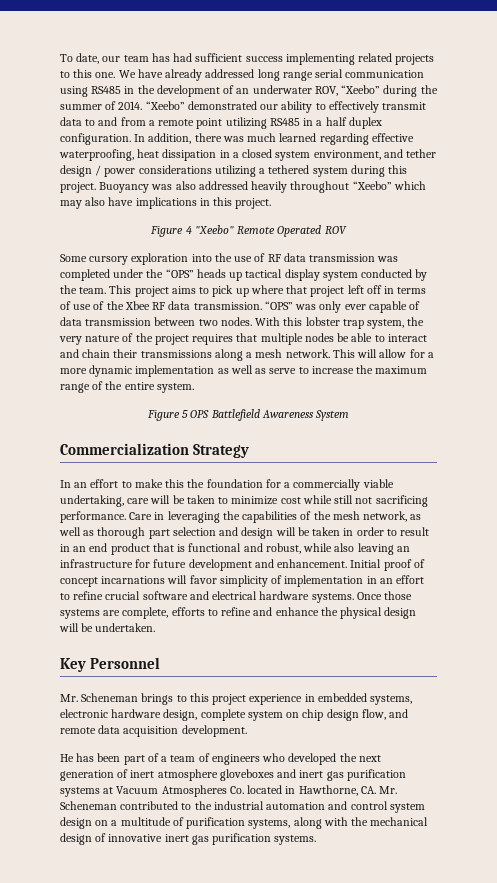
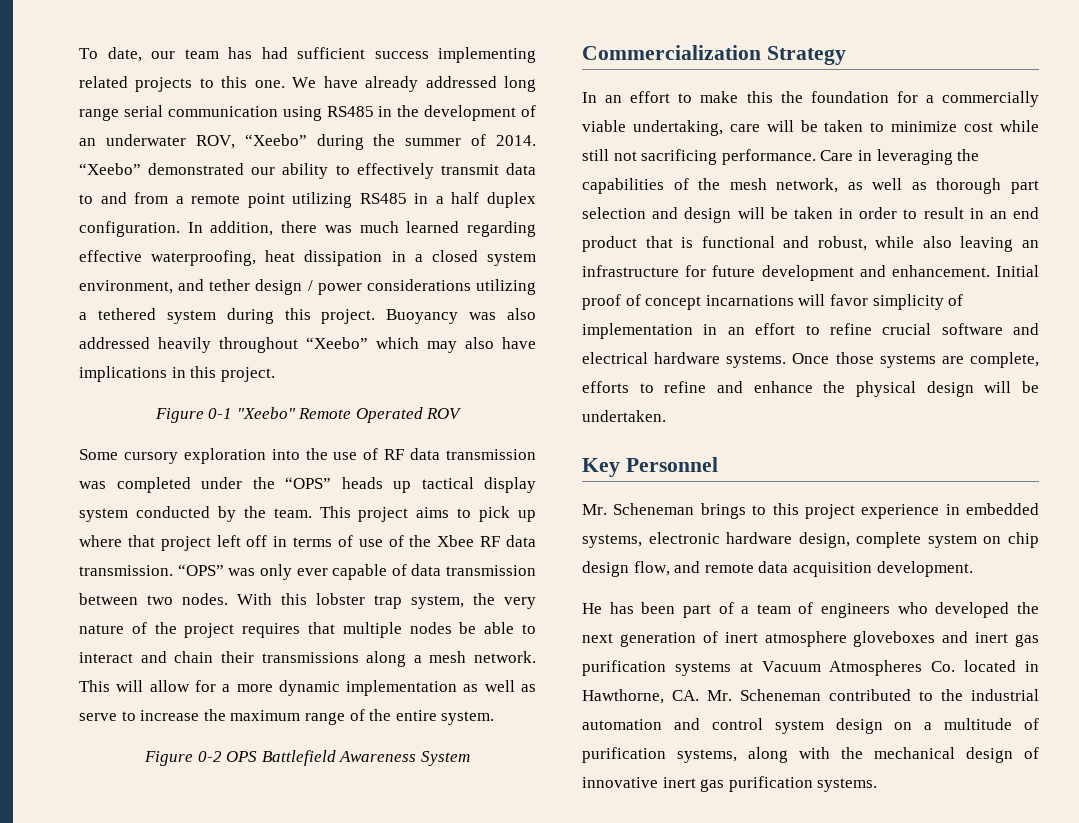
[185,226,192,234] 4 -> [208,408,233,419] 0-1
[182,410,189,418] 5 -> [197,751,222,762] 0-2

